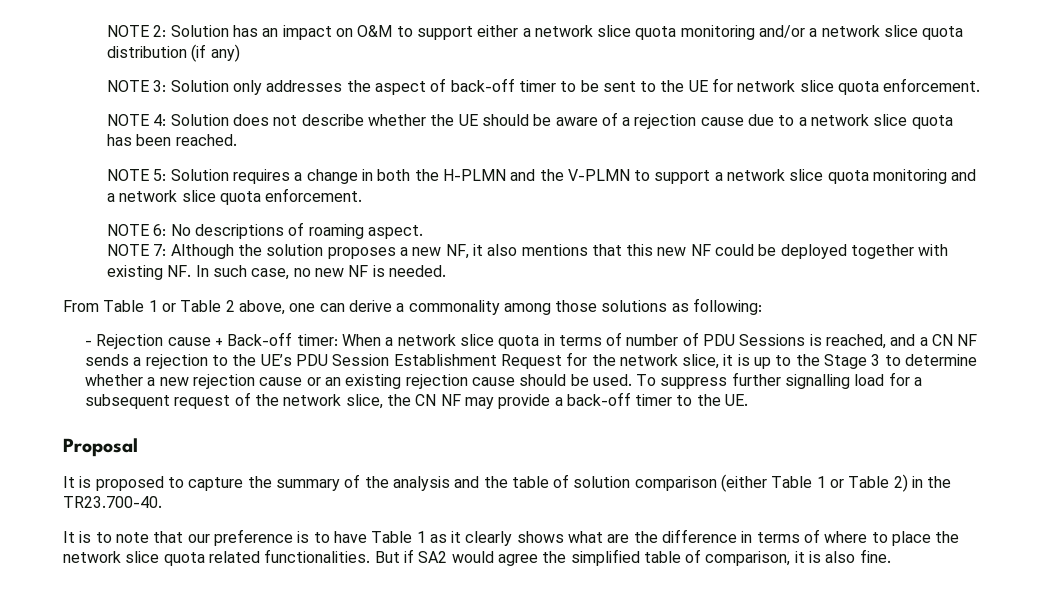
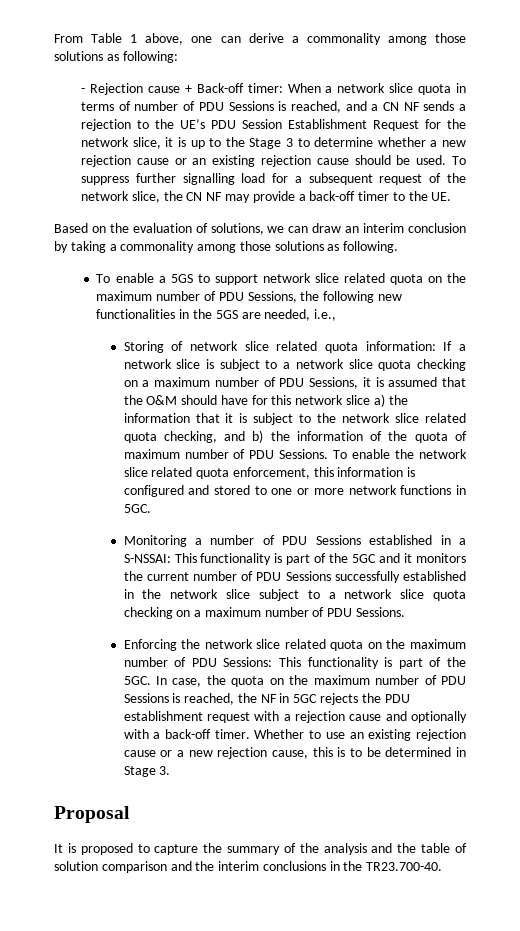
[106,25,964,40] [106,44,240,62] [106,78,981,95] [106,112,953,129] [106,134,237,146] [106,169,977,184] [106,188,363,205] [106,222,423,239] [106,244,949,259] [106,265,446,280] [63,300,235,312] NOTE 2: Solution has an impact on O&M to support either a network slice quota monitoring and/or a network slice quota distribution (if any) // NOTE 3: Solution only addresses the aspect of back-off timer to be sent to the UE for network slice quota enforcement. // NOTE 4: Solution does not describe whether the UE should be aware of a rejection cause due to a network slice quota has been reached. // NOTE 5: Solution requires a change in both the H-PLMN and the V-PLMN to support a network slice quota monitoring and a network slice quota enforcement. // NOTE 6: No descriptions of roaming aspect. // NOTE 7: Although the solution proposes a new NF, it also mentions that this new NF could be deployed together with existing NF. In such case, no new NF is needed. // From Table 1 or Table 2 -> [54,33,138,43] From Table 1
(749, 400) none -> [54,223,466,235] [54,241,399,253] [96,273,467,285] [96,291,402,303] [96,309,337,321] [123,341,466,353] [123,359,467,371] [123,377,467,389] [123,394,408,407] [123,413,466,425] [123,430,468,443] [123,449,467,459] [123,467,416,479] [123,485,467,497] [123,504,151,513] [123,535,466,547] [123,553,467,565] [123,571,466,583] [123,589,466,601] [123,607,406,619] [123,639,466,651] [123,657,466,669] [123,675,467,687] [123,693,410,705] [123,711,467,723] [123,729,467,741] [123,747,467,759] [123,766,171,777] // Based on the evaluation of solutions, we can draw an interim conclusion by taking a commonality among those solutions as following. // To enable a 5GS to support network slice related quota on the maximum number of PDU Sessions, the following new functionalities in the 5GS are needed, i.e., // Storing of network slice related quota information: If a network slice is subject to a network slice quota checking on a maximum number of PDU Sessions, it is assumed that the O&M should have for this network slice a) the information that it is subject to the network slice related quota checking, and b) the information of the quota of maximum number of PDU Sessions. To enable the network slice related quota enforcement, this information is configured and stored to one or more network functions in 5GC. // Monitoring a number of PDU Sessions established in a S-NSSAI: This functionality is part of the 5GC and it monitors the current number of PDU Sessions successfully established in the network slice subject to a network slice quota checking on a maximum number of PDU Sessions. // Enforcing the network slice related quota on the maximum number of PDU Sessions: This functionality is part of the 5GC. In case, the quota on the maximum number of PDU Sessions is reached, the NF in 5GC rejects the PDU establishment request with a rejection cause and optionally with a back-off timer. Whether to use an existing rejection cause or a new rejection cause, this is to be determined in Stage 3.
[721,474,952,492] [63,496,162,508] [63,529,960,546] [63,549,891,566] (either Table 1 or Table 2) in the TR23.700-40. // It is to note that our preference is to have Table 1 as it clearly shows what are the difference in terms of where to place the network slice quota related functionalities. But if SA2 would agree the simplified table of comparison, it is also fine. -> [170,861,443,871] and the interim conclusions in the TR23.700-40.

